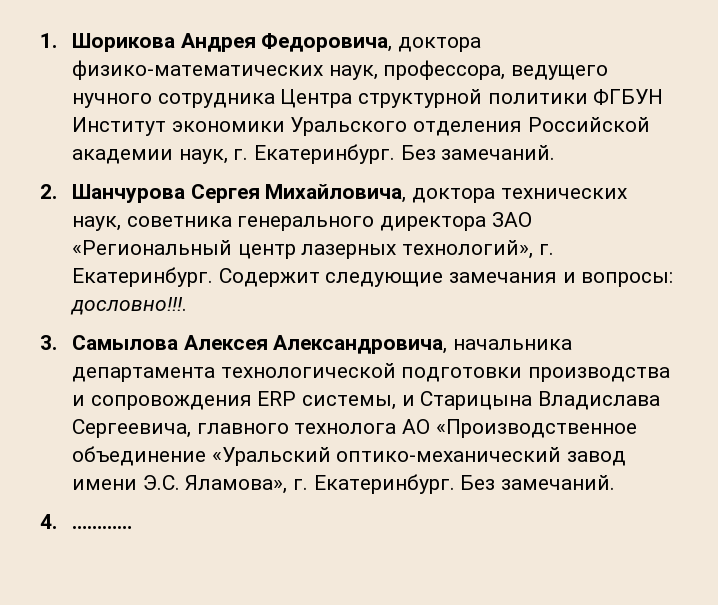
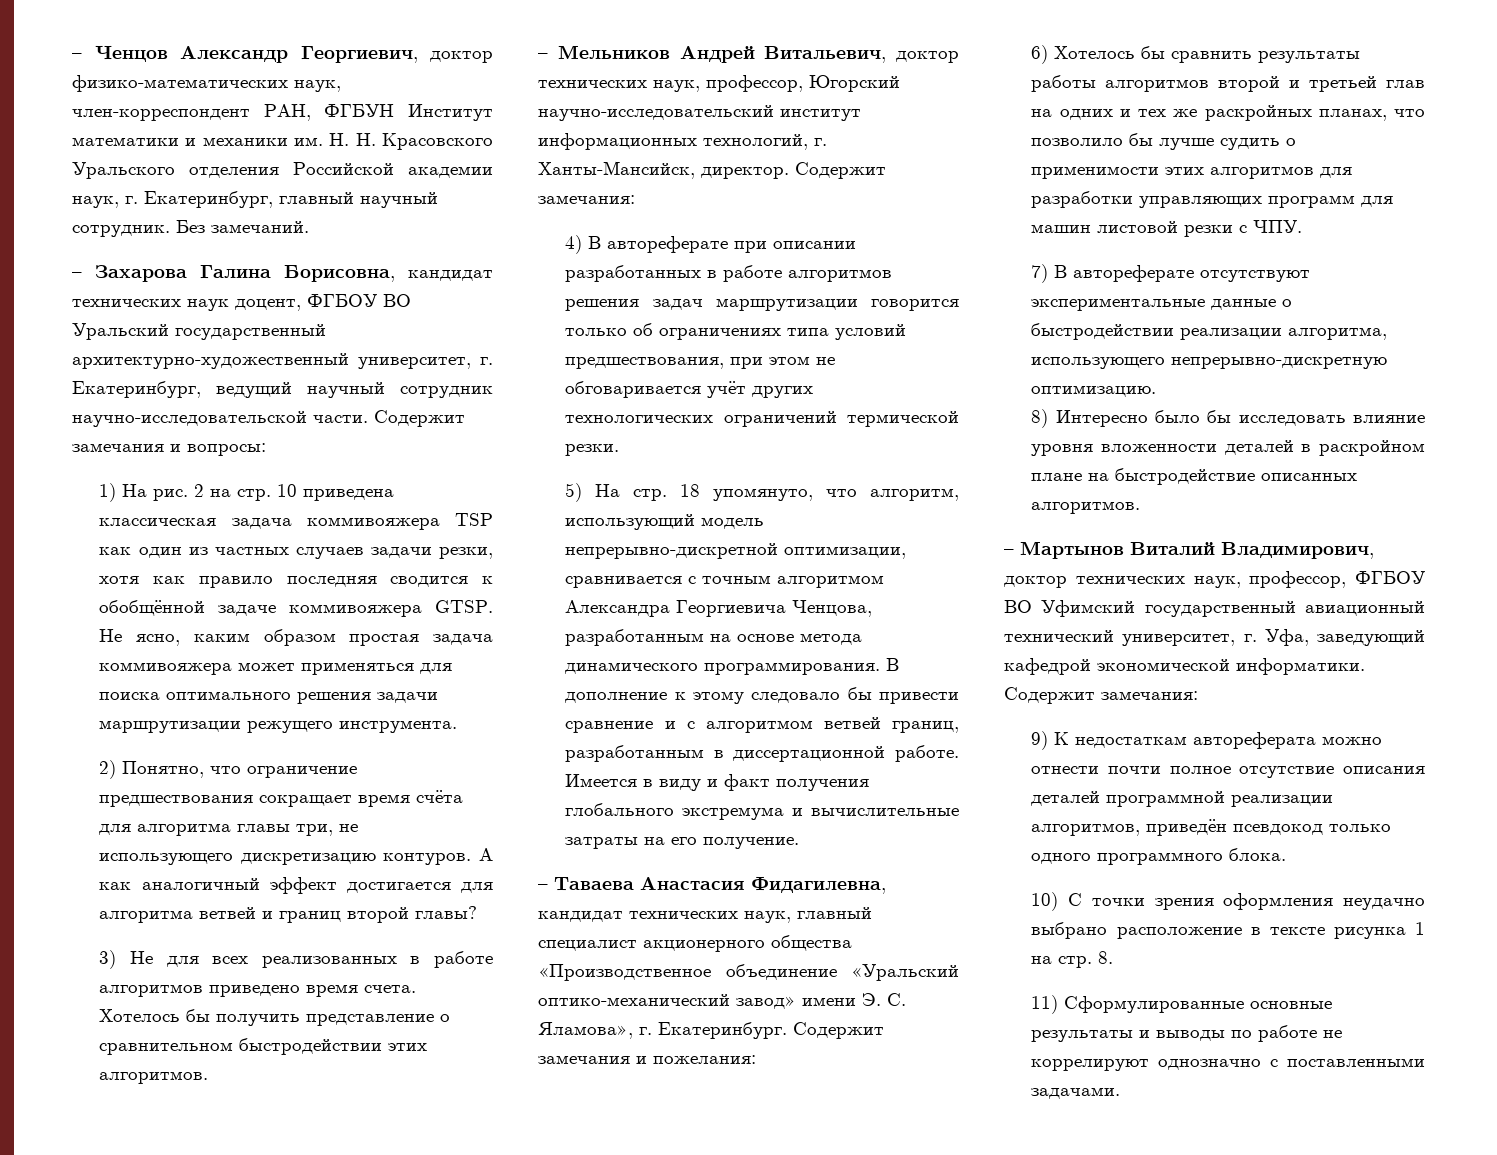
[40,33,481,52] [71,60,608,80] [71,89,664,108] [71,117,285,136] 1. Шорикова Андрея Федоровича, доктора физико-математических наук, профессора, ведущего нучного сотрудника Центра структурной политики ФГБУН Институт экономики -> [72,45,493,63] [72,75,341,92] [72,104,493,121] [72,133,493,150] – Ченцов Александр Георгиевич, доктор физико-математических наук, член-корреспондент РАН, ФГБУН Институт математики и механики им. Н. Н. Красовского
[253,144,556,164] [40,184,627,203] [71,212,532,231] [71,240,554,259] [71,267,674,287] [69,297,187,315] [40,335,572,354] [71,363,670,382] [71,391,660,410] [71,419,637,438] [71,446,626,466] [71,474,615,494] [40,514,132,529] Екатеринбург. Без замечаний. // 2. Шанчурова Сергея Михайловича, доктора технических наук, советника генерального директора ЗАО «Региональный центр лазерных технологий», г. Екатеринбург. Содержит следующие замечания и вопросы: дословно!!!. // 3. Самылова Алексея Александровича, начальника департамента технологической подготовки производства и сопровождения ERP системы, и Старицына Владислава Сергеевича, главного технолога АО «Производственное объединение «Уральский оптико-механический завод имени Э.С. Яламова», г. Екатеринбург. Без замечаний. // 4. ………… -> [144,191,438,208] [72,220,309,237] [72,265,493,282] [72,294,411,311] [72,323,326,340] [72,353,493,369] [72,381,493,398] [72,410,465,427] [72,443,266,456] [99,483,395,502] [99,513,493,530] [99,547,494,559] [99,576,493,588] [99,600,493,617] [99,629,493,646] [99,662,453,675] [99,691,439,704] [99,720,458,733] [99,760,358,779] [99,790,464,807] [99,823,359,836] [99,848,493,865] [99,877,494,894] [99,906,478,923] [99,950,494,969] [99,984,417,997] [99,1009,451,1026] [99,1038,428,1055] [99,1071,209,1084] [538,45,959,63] [538,75,900,92] [538,105,861,121] [538,133,827,150] [538,161,886,179] [538,195,635,204] [565,235,857,254] [565,265,893,282] [565,298,959,311] [565,323,907,340] [565,356,836,369] [565,381,814,398] [565,411,959,427] [565,444,620,456] [565,483,959,502] [565,514,765,530] [565,543,907,559] [565,575,885,588] [565,600,873,617] [565,629,863,646] [565,658,900,675] [565,687,959,704] [565,717,959,733] [565,745,959,762] [565,774,870,791] [565,803,959,820] [565,837,800,849] [538,876,886,894] [538,907,872,923] [538,935,852,952] [538,964,959,981] [538,993,906,1009] [538,1022,884,1039] [538,1055,756,1064] [1031,45,1361,64] [1031,75,1425,92] [1031,105,1425,121] [1031,133,1297,150] [1031,166,1353,179] [1031,191,1394,208] [1031,220,1303,237] [1031,264,1311,283] [1031,298,1293,311] [1031,323,1388,340] [1031,357,1388,369] [1031,385,1157,397] [1031,409,1425,428] [1031,440,1425,456] [1031,468,1358,485] [1031,501,1141,514] [1004,541,1374,559] [1004,571,1425,588] [1004,600,1425,617] [1004,629,1425,646] [1004,658,1365,675] [1004,687,1198,704] [1031,731,1383,750] [1031,766,1425,778] [1031,791,1334,807] [1031,819,1392,836] [1031,848,1287,865] [1031,892,1425,911] [1031,922,1425,939] [1031,951,1114,968] [1031,995,1333,1014] [1031,1025,1343,1042] [1031,1058,1425,1071] [1031,1087,1121,1099] Екатеринбург, главный научный сотрудник. Без замечаний. // – Захарова Галина Борисовна, кандидат технических наук доцент, ФГБОУ ВО Уральский государственный архитектурно-художественный университет, г. Екатеринбург, ведущий научный сотрудник научно-исследовательской части. Содержит замечания и вопросы: // 1) На рис. 2 на стр. 10 приведена классическая задача коммивояжера TSP как один из частных случаев задачи резки, хотя как правило последняя сводится к обобщённой задаче коммивояжера GTSP. Не ясно, каким образом простая задача коммивояжера может применяться для поиска оптимального решения задачи маршрутизации режущего инструмента. // 2) Понятно, что ограничение предшествования сокращает время счёта для алгоритма главы три, не использующего дискретизацию контуров. А как аналогичный эффект достигается для алгоритма ветвей и границ второй главы? // 3) Не для всех реализованных в работе алгоритмов приведено время счета. Хотелось бы получить представление о сравнительном быстродействии этих алгоритмов. // – Мельников Андрей Витальевич, доктор технических наук, профессор, Югорский научно-исследовательский институт информационных технологий, г. Ханты-Мансийск, директор. Содержит замечания: // 4) В автореферате при описании разработанных в работе алгоритмов решения задач маршрутизации говорится только об ограничениях типа условий предшествования, при этом не обговаривается учёт других технологических ограничений термической резки. // 5) На стр. 18 упомянуто, что алгоритм, использующий модель непрерывно-дискретной оптимизации, сравнивается с точным алгоритмом Александра Георгиевича Ченцова, разработанным на основе метода динамического программирования. В дополнение к этому следовало бы привести сравнение и с алгоритмом ветвей границ, разработанным в диссертационной работе. Имеется в виду и факт получения глобального экстремума и вычислительные затраты на его получение. // – Таваева Анастасия Фидагилевна, кандидат технических наук, главный специалист акционерного общества «Производственное объединение «Уральский оптико-механический завод» имени Э. С. Яламова», г. Екатеринбург. Содержит замечания и пожелания: // 6) Хотелось бы сравнить результаты работы алгоритмов второй и третьей глав на одних и тех же раскройных планах, что позволило бы лучше судить о применимости этих алгоритмов для разработки управляющих программ для машин листовой резки с ЧПУ. // 7) В автореферате отсутствуют экспериментальные данные о быстродействии реализации алгоритма, использующего непрерывно-дискретную оптимизацию. // 8) Интересно было бы исследовать влияние уровня вложенности деталей в раскройном плане на быстродействие описанных алгоритмов. // – Мартынов Виталий Владимирович, доктор технических наук, профессор, ФГБОУ ВО Уфимский государственный авиационный технический университет, г. Уфа, заведующий кафедрой экономической информатики. Содержит замечания: // 9) К недостаткам автореферата можно отнести почти полное отсутствие описания деталей программной реализации алгоритмов, приведён псевдокод только одного программного блока. // 10) С точки зрения оформления неудачно выбрано расположение в тексте рисунка 1 на стр. 8. // 11) Сформулированные основные результаты и выводы по работе не коррелируют однозначно с поставленными задачами.

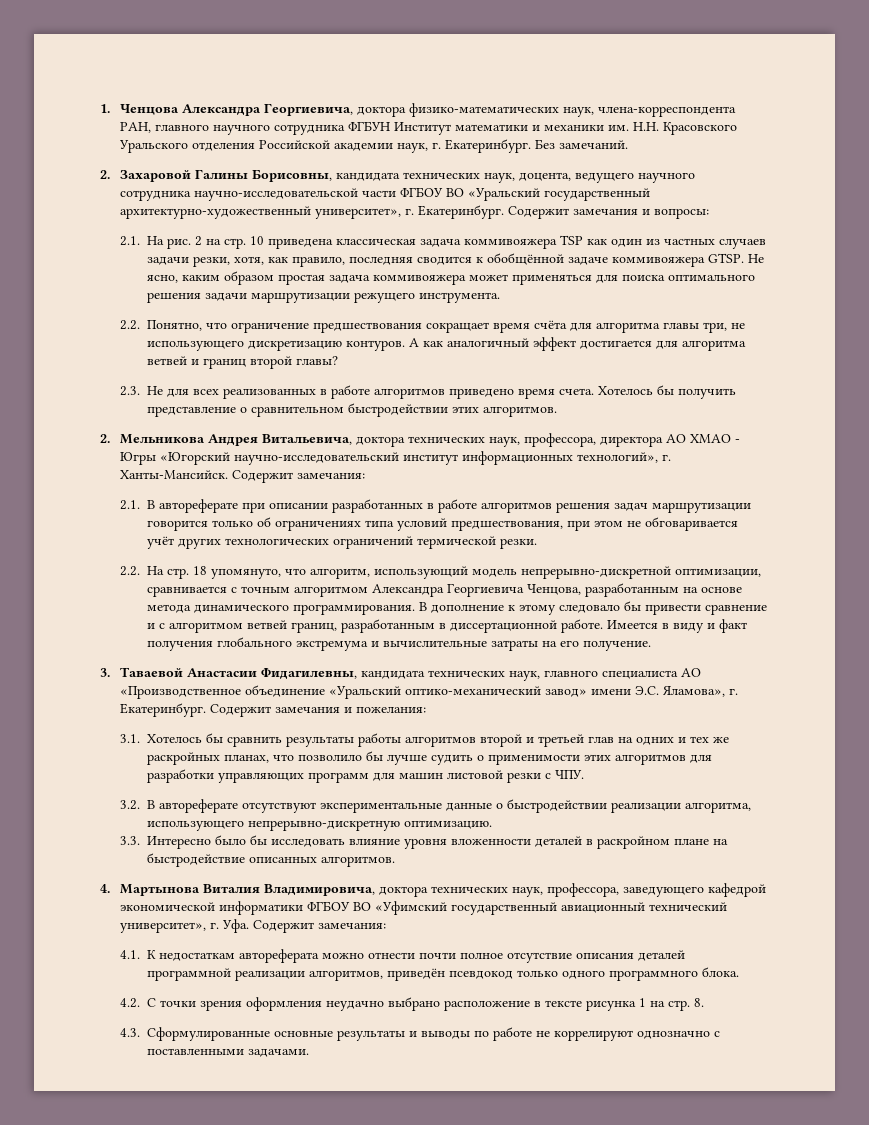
[72,45,493,63] [72,75,341,92] [72,104,311,121] – Ченцов Александр Георгиевич, доктор физико-математических наук, член-корреспондент РАН, -> [100,103,737,117] [120,122,346,135] 1. Ченцова Александра Георгиевича, доктора физико-математических наук, члена-корреспондента РАН, главного научного сотрудника
[329,133,376,146] Н. Н. -> [633,122,660,131] Н.Н.
[144,191,438,208] [72,220,309,237] [72,265,493,282] [72,294,411,311] [72,323,169,340] Екатеринбург, главный научный сотрудник. Без замечаний. // – Захарова Галина Борисовна, кандидат технических наук доцент, ФГБОУ ВО Уральский -> [445,139,629,153] [100,169,696,183] [120,187,541,201] Екатеринбург. Без замечаний. // 2. Захаровой Галины Борисовны, кандидата технических наук, доцента, ведущего научного сотрудника научно-исследовательской части ФГБОУ ВО «Уральский
[358,357,493,369] [72,381,493,398] [72,411,368,427] университет, г. Екатеринбург, ведущий научный сотрудник научно-исследовательской части. -> [315,205,505,219] университет», г. Екатеринбург.
[99,483,117,502] 1) -> [120,236,141,246] 2.1.
[99,576,273,588] хотя как правило -> [234,256,346,267] хотя, как правило,
[99,760,117,779] 2) -> [120,320,141,330] 2.2.
[99,950,117,969] 3) -> [120,386,141,396] 2.3.
[538,45,959,63] [538,75,900,92] [538,105,861,121] [538,133,827,150] [538,161,886,179] [538,195,635,204] [565,235,583,254] – Мельников Андрей Витальевич, доктор технических наук, профессор, Югорский научно-исследовательский институт информационных технологий, г. Ханты-Мансийск, директор. Содержит замечания: // 4) -> [100,433,741,447] [120,451,672,465] [120,470,366,483] [120,500,141,510] 2. Мельникова Андрея Витальевича, доктора технических наук, профессора, директора АО ХМАО - Югры «Югорский научно-исследовательский институт информационных технологий», г. Ханты-Мансийск. Содержит замечания: // 2.1.
[565,483,583,502] 5) -> [120,566,141,576] 2.2.
[538,876,886,894] [538,907,872,923] [538,935,852,952] – Таваева Анастасия Фидагилевна, кандидат технических наук, главный специалист акционерного общества -> [100,667,702,681] 3. Таваевой Анастасии Фидагилевны, кандидата технических наук, главного специалиста АО
[862,993,906,1006] Э. С. -> [635,686,660,695] Э.С.
[1031,45,1049,64] 6) -> [120,734,141,743] 3.1.
[1031,264,1049,283] 7) -> [120,800,141,810] 3.2.
[1031,409,1049,428] 8) -> [120,836,141,845] 3.3.
[1004,541,1374,559] [1004,571,1425,588] [1004,600,1136,617] – Мартынов Виталий Владимирович, доктор технических наук, профессор, ФГБОУ ВО Уфимский -> [100,883,767,897] [120,901,448,915] 4. Мартынова Виталия Владимировича, доктора технических наук, профессора, заведующего кафедрой экономической информатики ФГБОУ ВО «Уфимский
[1122,629,1425,646] [1004,658,1365,675] [1004,687,1198,704] [1031,731,1049,750] университет, г. Уфа, заведующий кафедрой экономической информатики. Содержит замечания: // 9) -> [120,919,387,933] [120,950,141,959] университет», г. Уфа. Содержит замечания: // 4.1.
[1031,892,1059,911] 10) -> [120,998,141,1008] 4.2.
[1031,995,1059,1014] 11) -> [120,1028,141,1037] 4.3.

